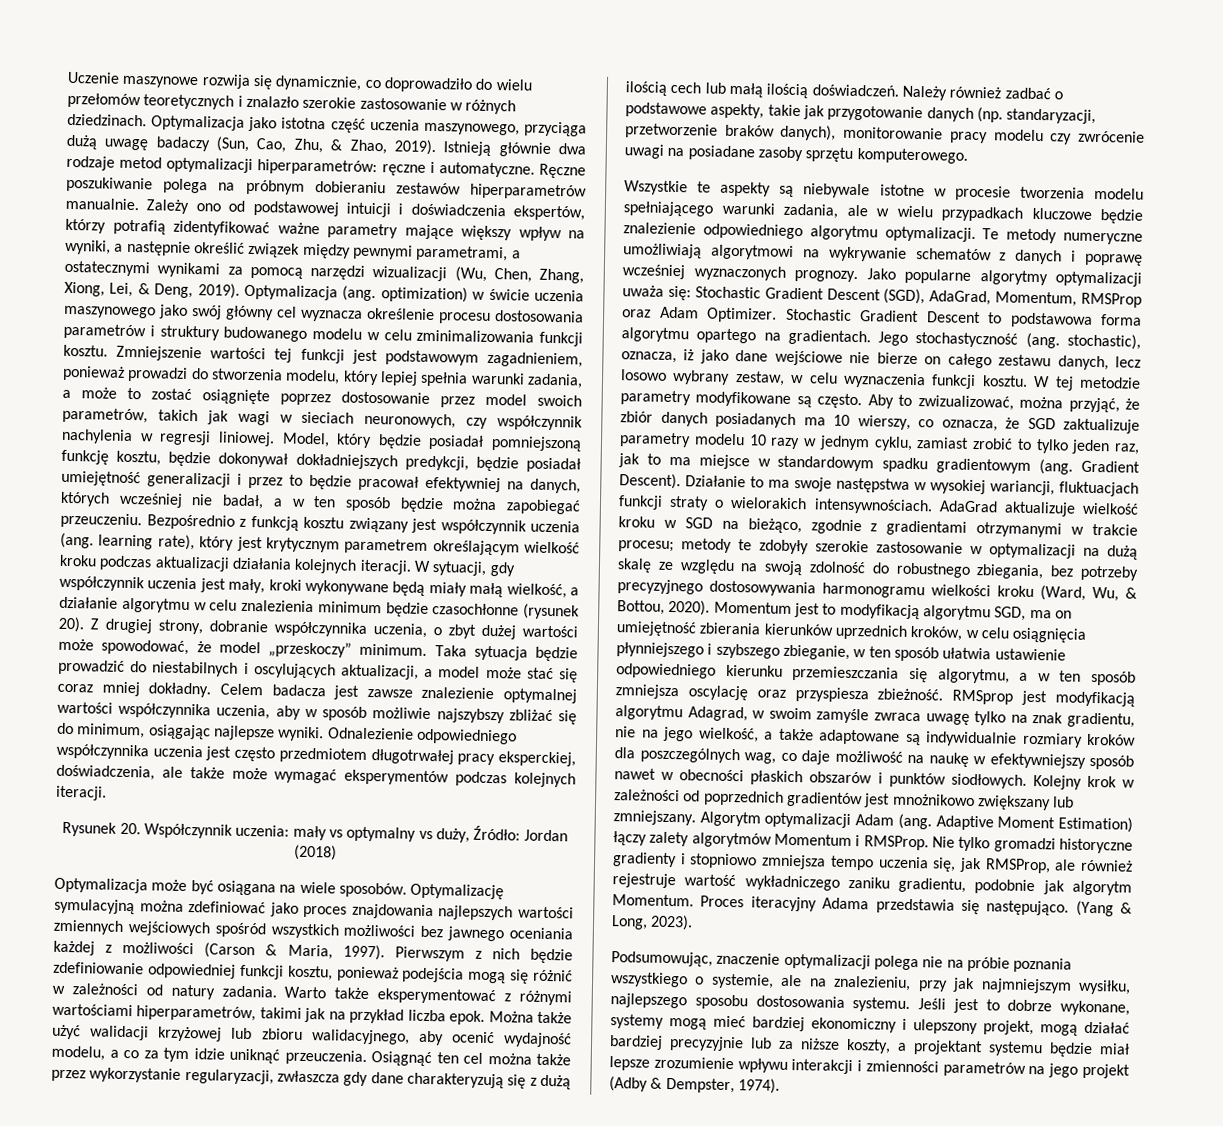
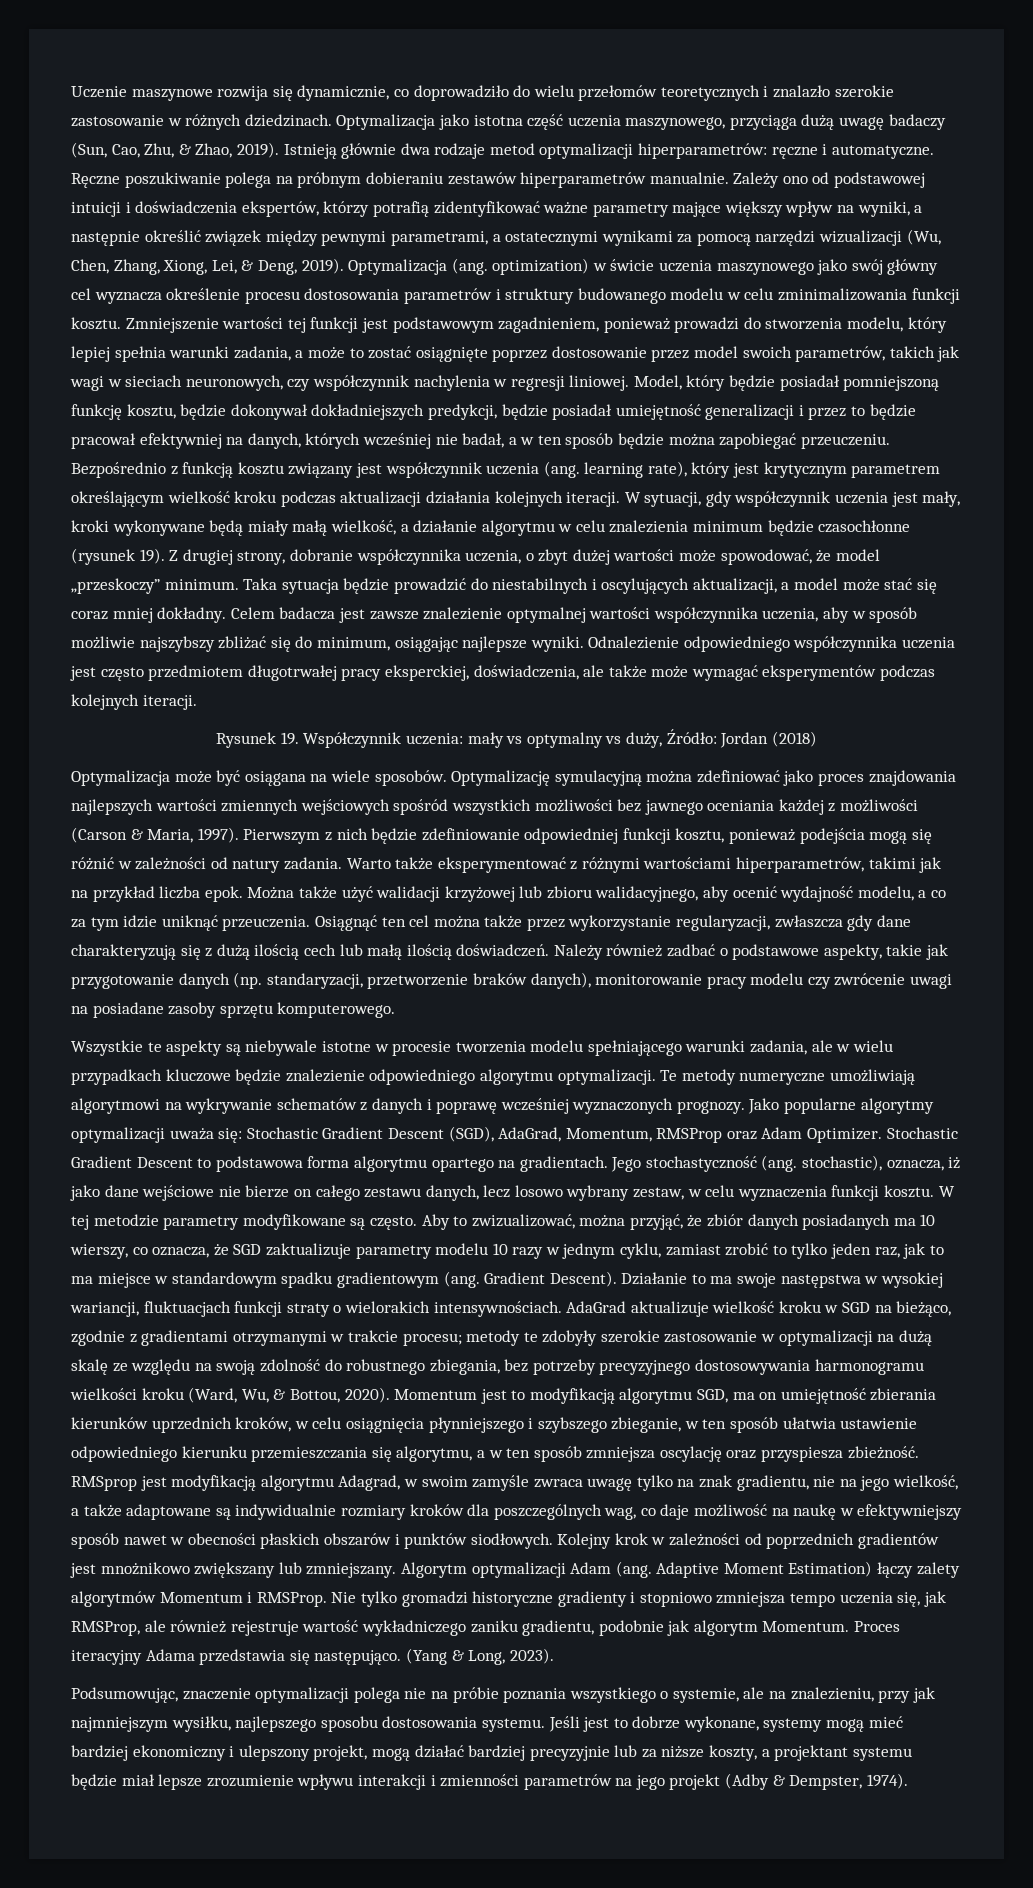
[58,616,85,633] 20). -> [139,548,165,564] 19).
[119,822,141,835] 20. -> [280,732,299,745] 19.

